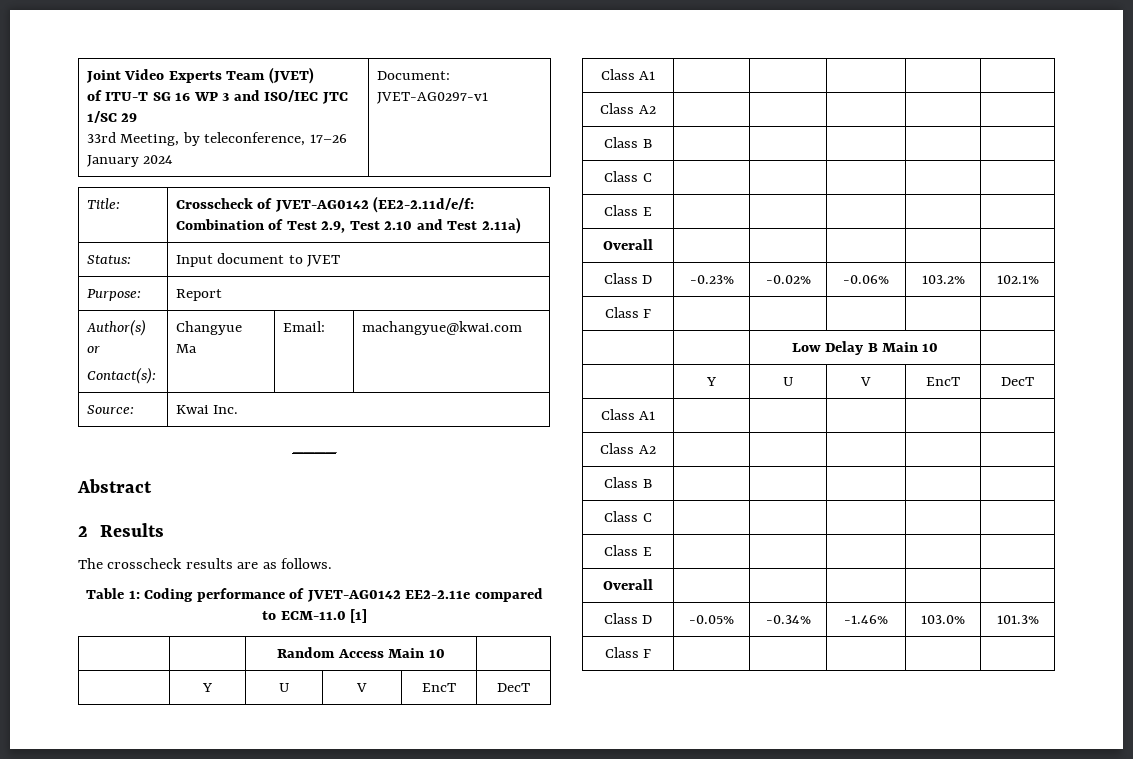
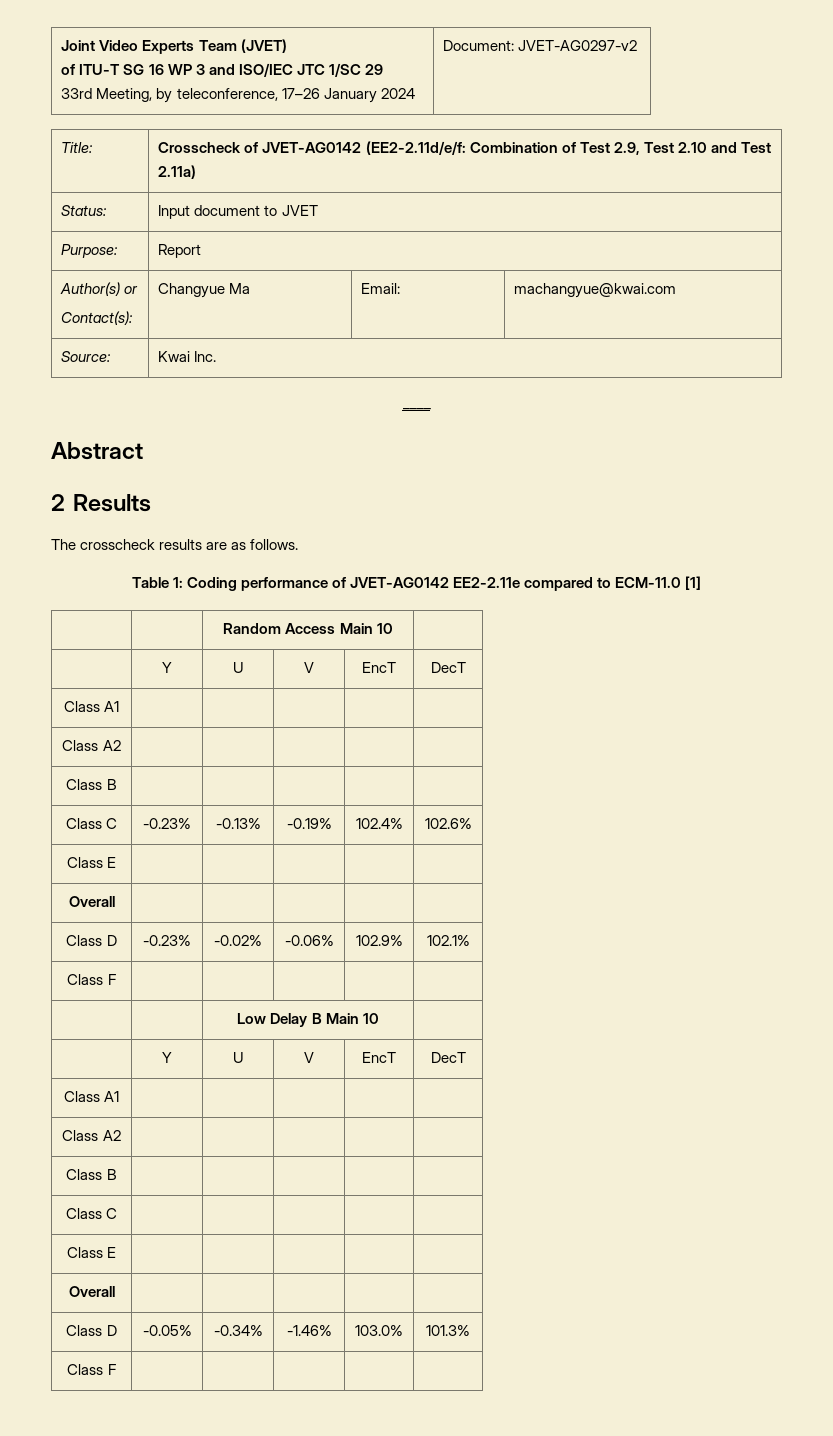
[376,92,488,104] JVET-AG0297-v1 -> [518,40,638,51] JVET-AG0297-v2
(652, 177) | | | | -> [143,818,191,829] [215,818,261,829] [286,818,332,829] [355,818,403,829] [424,818,472,829] -0.23% | -0.13% | -0.19% | 102.4% | 102.6%
[921,275,965,284] 103.2% -> [355,935,403,946] 102.9%

